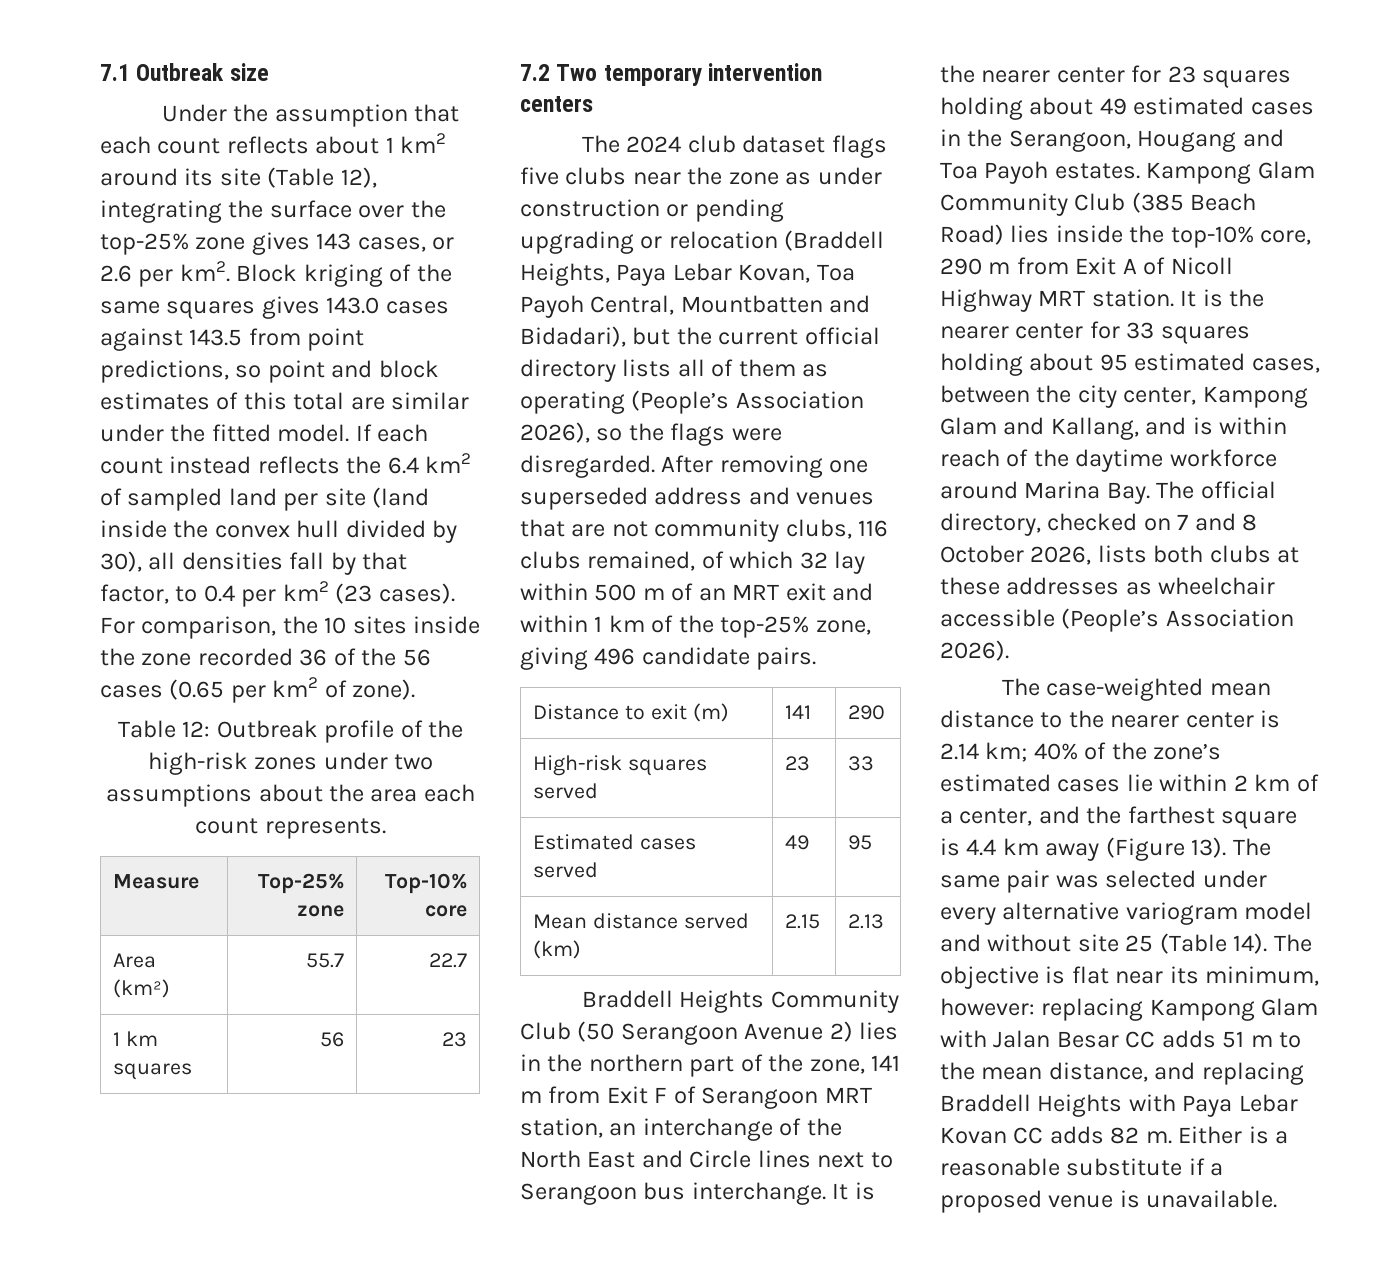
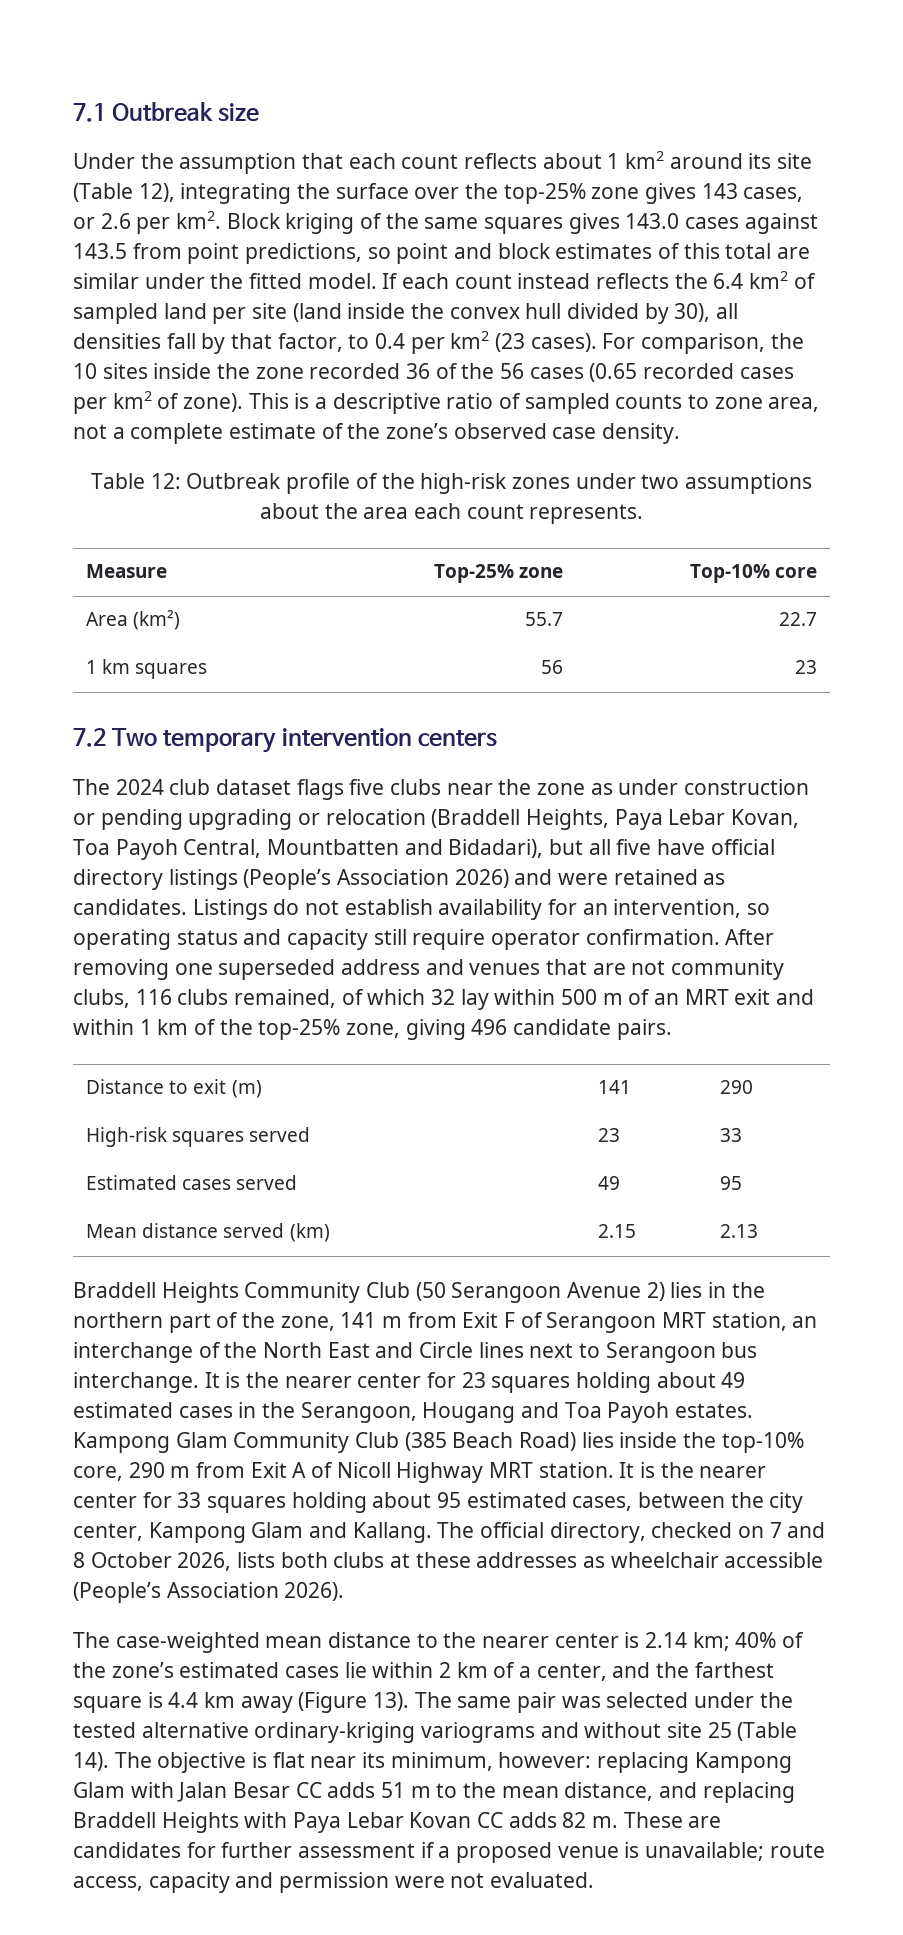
(225, 689) none -> [643,363,794,379] recorded cases
(416, 689) none -> [248,393,820,414] [73,423,681,444] This is a descriptive ratio of sampled counts to zone area, not a complete estimate of the zone’s observed case density.
[676,327,880,345] [520,359,829,382] [520,390,864,414] [520,422,782,446] [520,455,655,478] the current official directory lists all of them as operating (People’s Association 2026), so the flags were disregarded. -> [588,839,775,855] [73,869,726,890] [73,899,771,920] [73,929,720,950] all five have official directory listings (People’s Association 2026) and were retained as candidates. Listings do not establish availability for an intervention, so operating status and capacity still require operator confirmation.
[1050,417,1288,440] [940,449,1277,472] [940,481,1150,504] Kallang, and is within reach of the daytime workforce around Marina Bay. -> [352,1522,432,1543] Kallang.
[940,902,1313,925] every alternative variogram model -> [759,1692,793,1708] [73,1722,536,1743] the tested alternative ordinary-kriging variograms
[1178,1126,1289,1144] [940,1158,1183,1176] Either is a reasonable substitute -> [623,1812,722,1828] [73,1842,416,1858] These are candidates for further assessment
[1146,1190,1278,1208] unavailable. -> [645,1842,825,1861] [73,1872,595,1893] unavailable; route access, capacity and permission were not evaluated.

